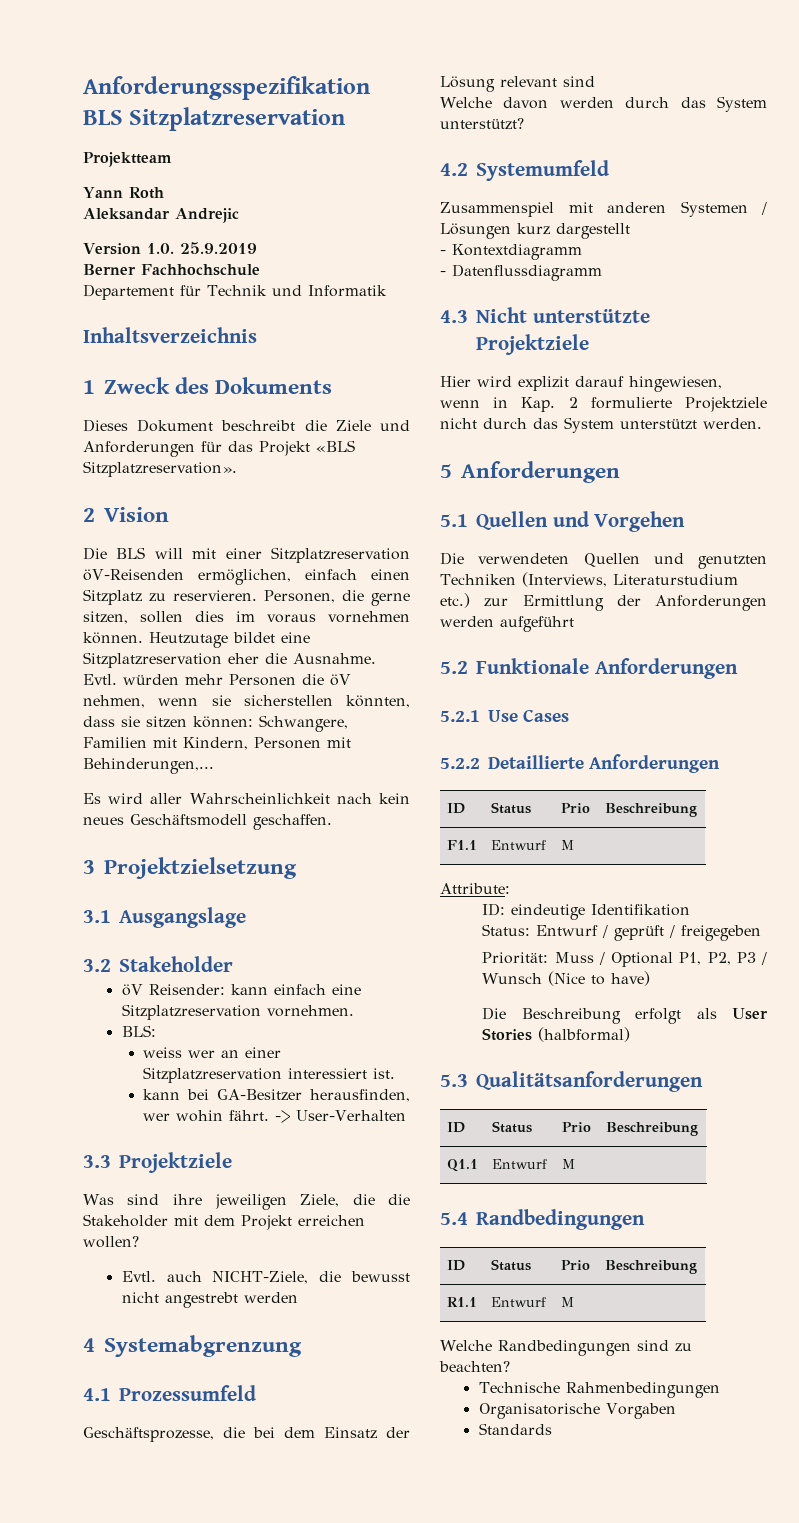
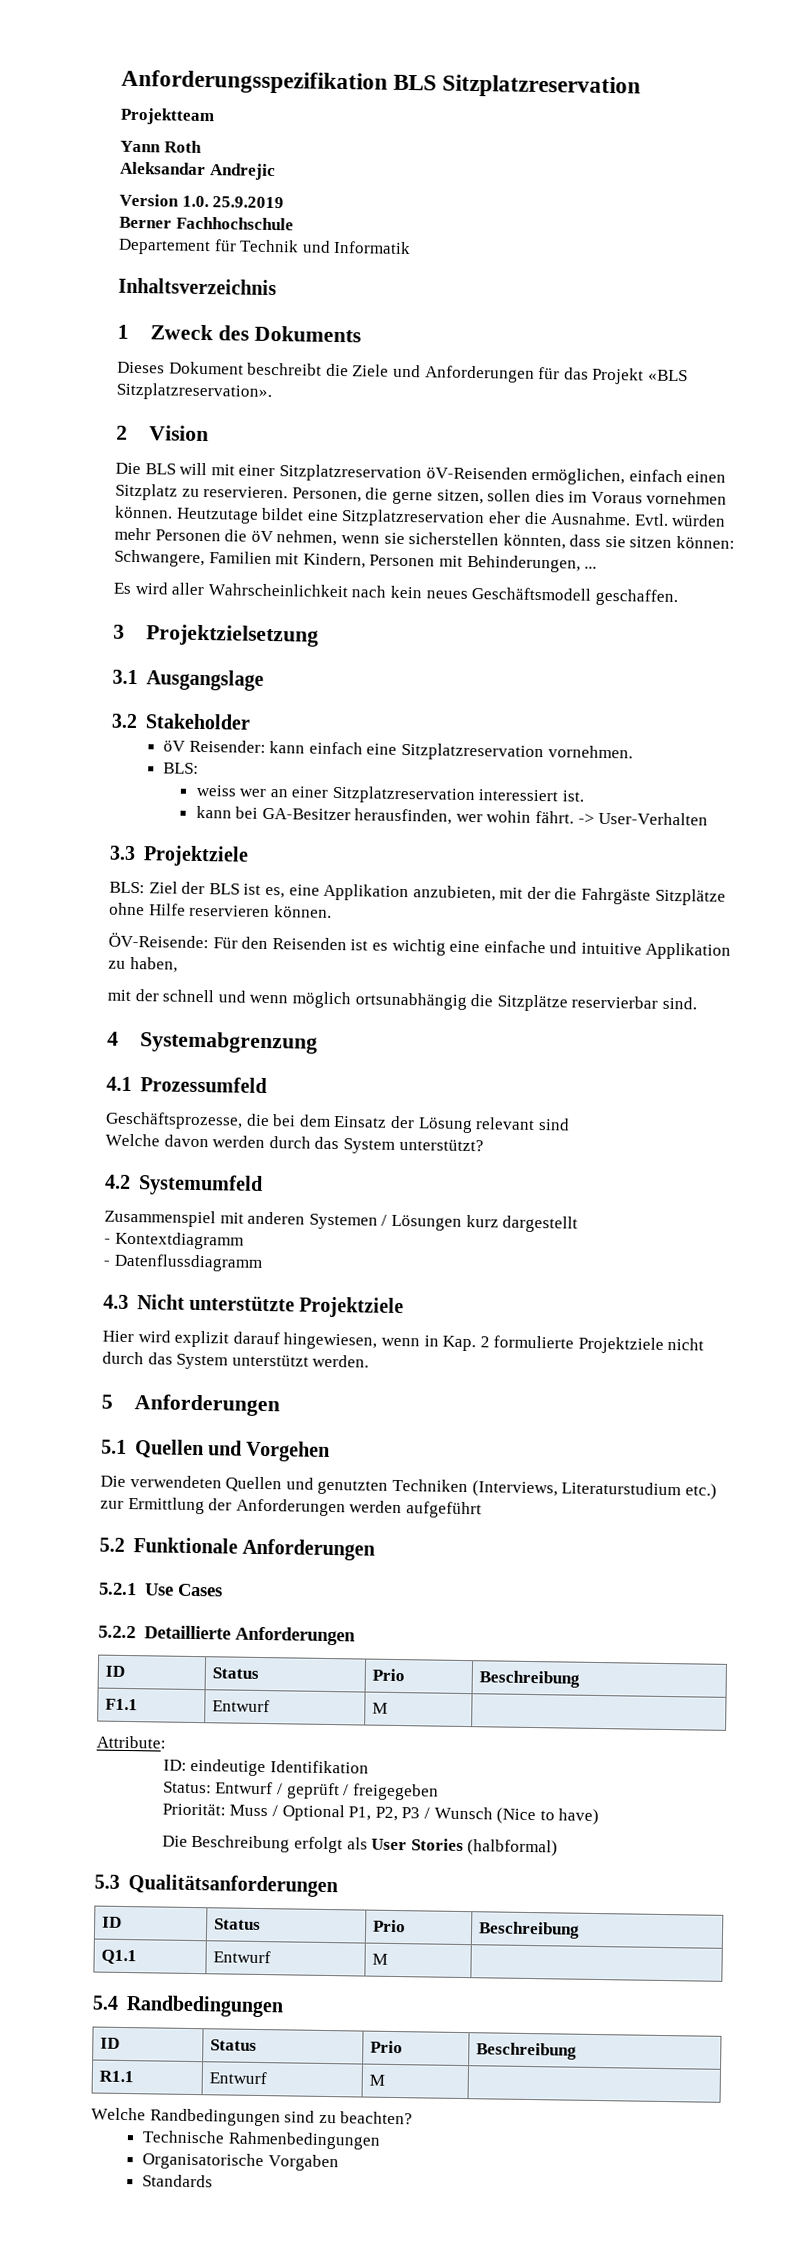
[267,614,316,623] voraus -> [590,491,643,504] Voraus
[83,758,214,774] Behinderungen,... -> [466,554,598,573] Behinderungen, ...
[83,1194,410,1210] [83,1214,365,1230] [83,1236,139,1248] [121,1271,410,1284] [121,1292,298,1308] Was sind ihre jeweiligen Ziele, die die Stakeholder mit dem Projekt erreichen wollen? // Evtl. auch NICHT-Ziele, die bewusst nicht angestrebt werden -> [109,881,726,906] [109,902,332,918] [108,932,732,960] [108,956,178,973] [107,989,697,1012] BLS: Ziel der BLS ist es, eine Applikation anzubieten, mit der die Fahrgäste Sitzplätze ohne Hilfe reservieren können. // ÖV-Reisende: Für den Reisenden ist es wichtig eine einfache und intuitive Applikation zu haben, // mit der schnell und wenn möglich ortsunabhängig die Sitzplätze reservierbar sind.

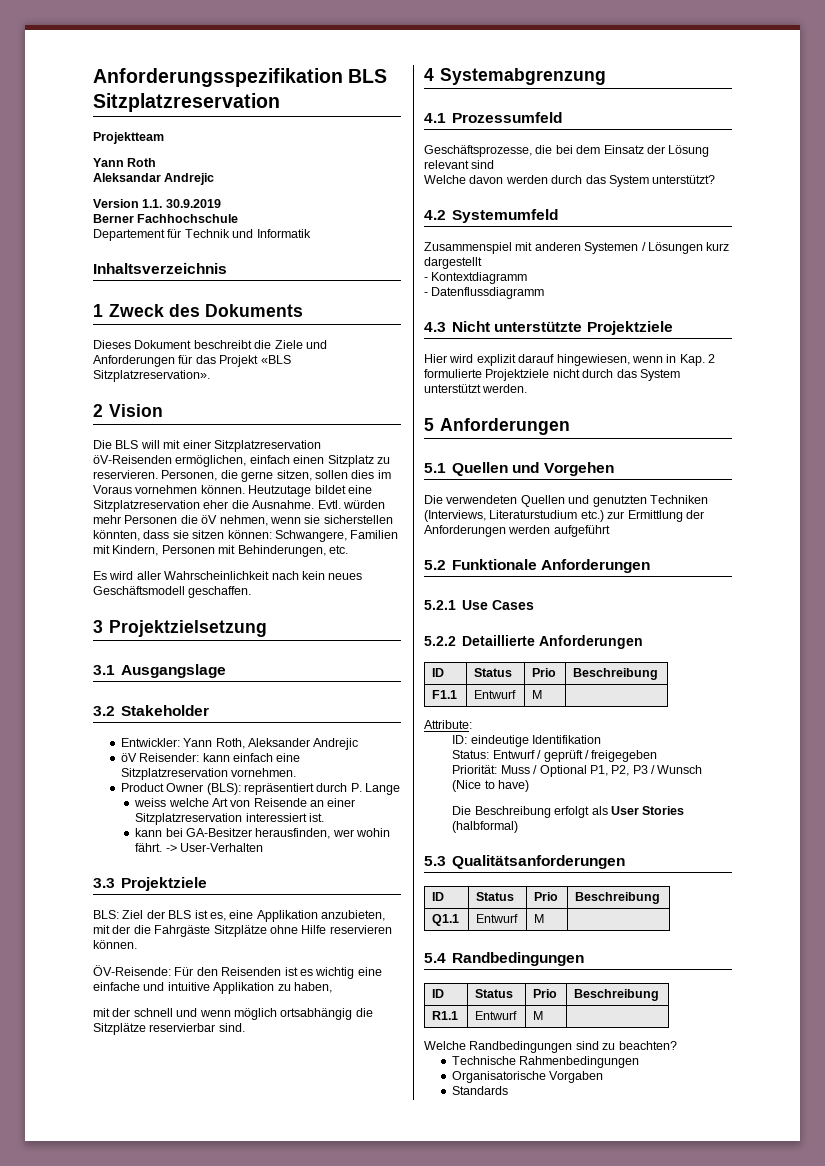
[181,195,285,209] 1.0. 25.9.2019 -> [142,199,221,208] 1.1. 30.9.2019
[584,566,598,569] ... -> [328,545,348,554] etc.
(251, 721) none -> [120,738,359,750] // Entwickler: Yann Roth, Aleksander Andrejic
[163,762,200,774] [195,784,267,797] BLS: // weiss wer -> [120,783,401,795] [134,798,307,807] Product Owner (BLS): repräsentiert durch P. Lange // weiss welche Art von Reisende
[354,992,467,1010] ortsunabhängig -> [280,1008,353,1020] ortsabhängig

